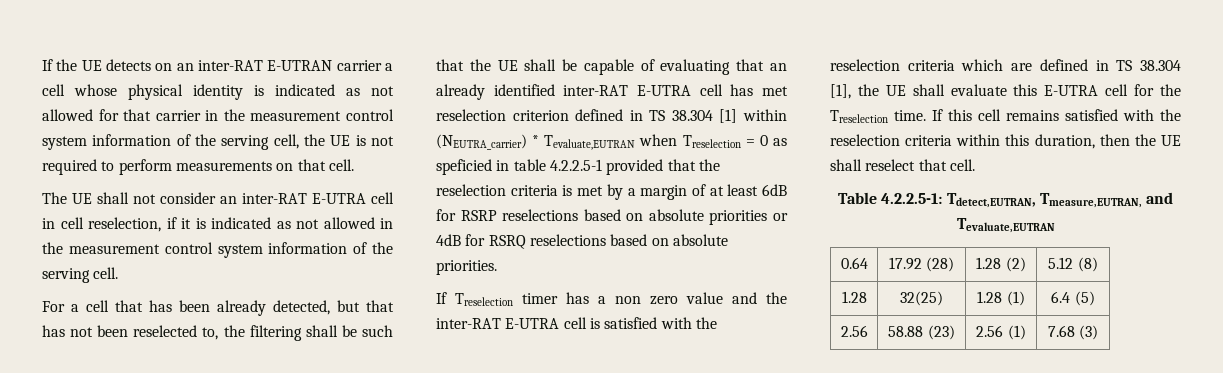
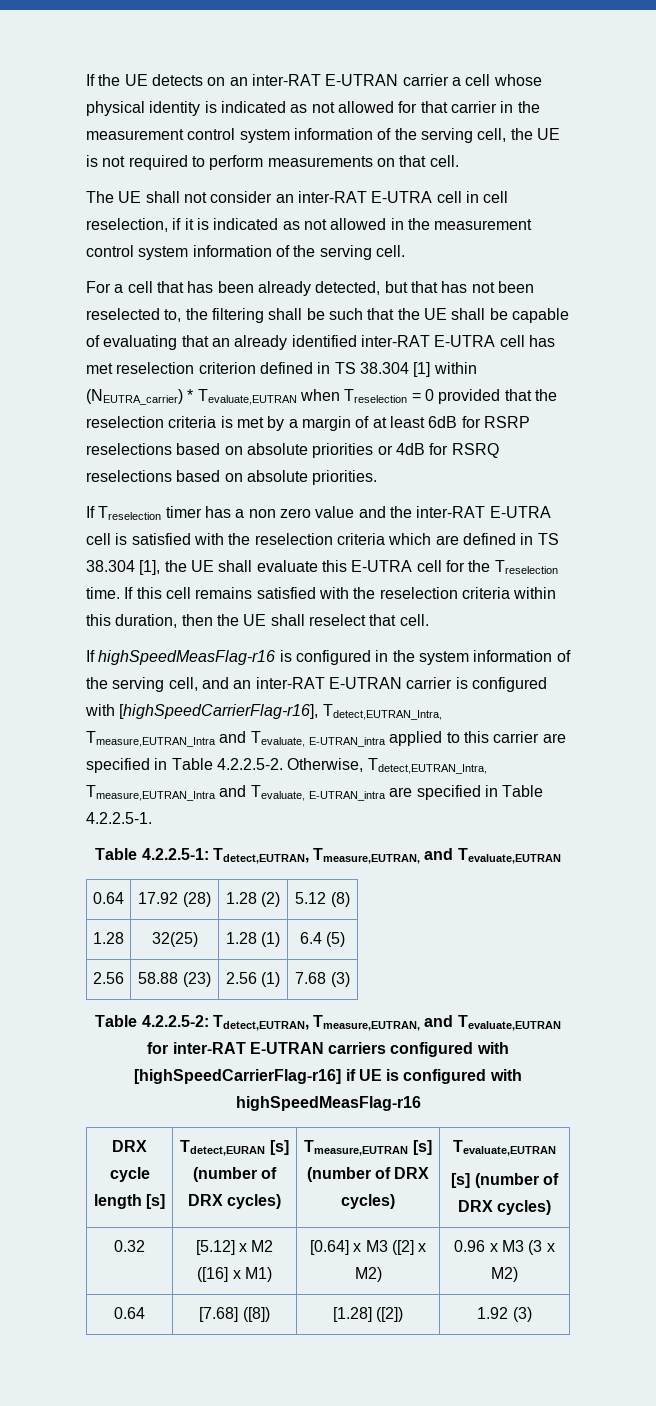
[773,138,787,146] [436,159,602,175] as speficied in table 4.2.2.5-1 -> (434, 395) none
(975, 165) none -> [86,650,571,665] [86,677,547,692] [85,704,442,720] [86,731,566,747] [86,758,487,774] [86,785,544,801] [86,812,152,824] // If highSpeedMeasFlag-r16 is configured in the system information of the serving cell, and an inter-RAT E-UTRAN carrier is configured with [highSpeedCarrierFlag-r16], Tdetect,EUTRAN_Intra, Tmeasure,EUTRAN_Intra and Tevaluate, E-UTRAN_intra applied to this carrier are specified in Table 4.2.2.5-2. Otherwise, Tdetect,EUTRAN_Intra, Tmeasure,EUTRAN_Intra and Tevaluate, E-UTRAN_intra are specified in Table 4.2.2.5-1.
(1099, 332) none -> [95,1015,561,1031] [147,1042,509,1057] [134,1069,522,1084] [235,1096,421,1111] [112,1140,147,1152] [109,1167,150,1182] [93,1194,166,1209] [180,1140,289,1156] [192,1167,278,1182] [187,1194,282,1209] [304,1140,432,1156] [306,1167,430,1182] [341,1194,395,1209] [453,1140,556,1156] [451,1173,559,1188] [457,1200,552,1215] [114,1240,145,1252] [195,1240,274,1255] [197,1267,272,1282] [309,1240,427,1255] [354,1267,382,1282] [454,1240,555,1255] [491,1267,518,1282] [114,1307,145,1319] [199,1307,270,1322] [332,1307,404,1322] [477,1307,532,1322] // Table 4.2.2.5-2: Tdetect,EUTRAN, Tmeasure,EUTRAN, and Tevaluate,EUTRAN for inter-RAT E-UTRAN carriers configured with [highSpeedCarrierFlag-r16] if UE is configured with highSpeedMeasFlag-r16 // DRX cycle length [s] | Tdetect,EURAN [s] (number of DRX cycles) | Tmeasure,EUTRAN [s] (number of DRX cycles) | Tevaluate,EUTRAN // [s] (number of DRX cycles) // 0.32 | [5.12] x M2 ([16] x M1) | [0.64] x M3 ([2] x M2) | 0.96 x M3 (3 x M2) // 0.64 | [7.68] ([8]) | [1.28] ([2]) | 1.92 (3)

